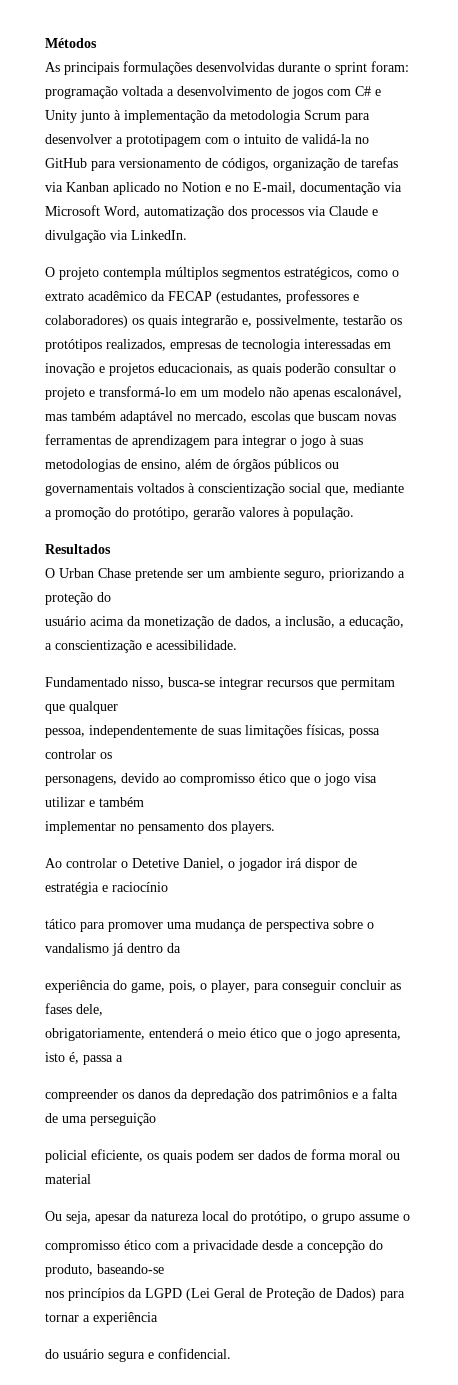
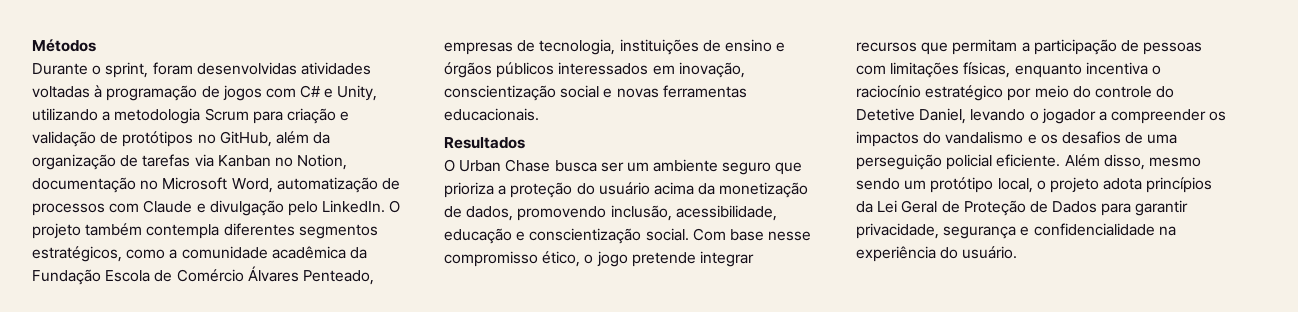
[45,61,409,75] [45,86,272,99] As principais formulações desenvolvidas durante o sprint foram: programação voltada a desenvolvimento -> [32,62,371,78] [32,85,198,101] Durante o sprint, foram desenvolvidas atividades voltadas à programação
[45,110,370,123] [45,134,369,147] [45,158,269,171] Unity junto à implementação da metodologia Scrum para desenvolver a prototipagem com o intuito de validá-la no GitHub para versionamento de códigos, -> [337,85,378,101] [32,108,350,124] [32,131,331,147] Unity, utilizando a metodologia Scrum para criação e validação de protótipos no GitHub, além da
[113,182,402,195] [45,205,326,219] aplicado no Notion e no E-mail, documentação via Microsoft Word, automatização dos processos via -> [274,154,348,170] [32,177,400,193] [32,203,140,216] no Notion, documentação no Microsoft Word, automatização de processos com
[110,230,128,240] via -> [287,201,318,216] pelo
(187, 235) // -> (386, 206) none
[103,267,399,280] [45,290,359,304] [45,315,402,328] [45,339,391,352] [45,363,396,376] [45,386,402,400] [45,411,396,424] [45,434,363,448] [45,459,339,472] [45,483,404,496] [45,507,354,520] contempla múltiplos segmentos estratégicos, como o extrato acadêmico da FECAP (estudantes, professores e colaboradores) os quais integrarão e, possivelmente, testarão os protótipos realizados, empresas de tecnologia interessadas em inovação e projetos educacionais, as quais poderão consultar o projeto e transformá-lo em um modelo não apenas escalonável, mas também adaptável no mercado, escolas que buscam novas ferramentas de aprendizagem para integrar o jogo à suas metodologias de ensino, além de órgãos públicos ou governamentais voltados à conscientização social que, mediante a promoção do protótipo, gerarão valores à população. -> [85,223,378,239] [32,246,367,262] [32,266,374,285] [444,39,786,55] [444,62,745,78] [444,85,747,101] [444,108,539,121] também contempla diferentes segmentos estratégicos, como a comunidade acadêmica da Fundação Escola de Comércio Álvares Penteado, empresas de tecnologia, instituições de ensino e órgãos públicos interessados em inovação, conscientização social e novas ferramentas educacionais.
[135,568,183,581] pretende -> [554,160,597,172] busca
[284,568,394,581] seguro, priorizando -> [722,162,803,175] [444,182,494,198] seguro que prioriza
(111, 597) // -> (595, 189) none
[275,616,404,629] [45,640,237,653] [45,677,395,690] [45,701,118,714] [45,724,380,738] [45,749,112,759] [45,773,377,786] [45,797,144,807] [45,821,275,834] [45,858,128,868] a inclusão, a educação, a conscientização e acessibilidade. // Fundamentado nisso, busca-se integrar recursos que permitam que qualquer // pessoa, independentemente de suas limitações físicas, possa controlar os // personagens, devido ao compromisso ético que o jogo visa utilizar e também // implementar no pensamento dos players. // Ao controlar o -> [517,205,777,221] [444,228,812,244] [444,251,754,267] [856,39,1203,55] [856,62,1161,78] [856,85,1175,101] promovendo inclusão, acessibilidade, educação e conscientização social. Com base nesse compromisso ético, o jogo pretende integrar recursos que permitam a participação de pessoas com limitações físicas, enquanto incentiva o raciocínio estratégico por meio do controle do
(224, 864) none -> [970,109,1026,121] levando
[286,858,357,871] [45,882,168,895] [45,919,374,932] [45,943,181,956] [45,980,401,993] [45,1003,103,1016] [45,1028,401,1041] [45,1052,123,1065] irá dispor de estratégia e raciocínio // tático para promover uma mudança de perspectiva sobre o vandalismo já dentro da // experiência do game, pois, o player, para conseguir concluir as fases dele, // obrigatoriamente, entenderá o meio ético que o jogo apresenta, isto é, passa a // -> [1098,111,1107,121] a
[138,1088,398,1102] [45,1113,156,1126] [45,1149,400,1163] [45,1174,91,1184] [45,1211,410,1224] [45,1240,383,1253] [45,1264,164,1277] [45,1288,405,1301] [45,1312,158,1325] [45,1348,231,1362] danos da depredação dos patrimônios e a falta de uma perseguição // policial eficiente, os quais podem ser dados de forma moral ou material // Ou seja, apesar da natureza local do protótipo, o grupo assume o // compromisso ético com a privacidade desde a concepção do produto, baseando-se // nos princípios da LGPD (Lei Geral de Proteção de Dados) para tornar a experiência // do usuário segura e confidencial. -> [856,131,1178,147] [856,154,1201,170] [856,177,1213,193] [856,200,1189,216] [856,223,1176,239] [856,246,1018,262] impactos do vandalismo e os desafios de uma perseguição policial eficiente. Além disso, mesmo sendo um protótipo local, o projeto adota princípios da Lei Geral de Proteção de Dados para garantir privacidade, segurança e confidencialidade na experiência do usuário.

